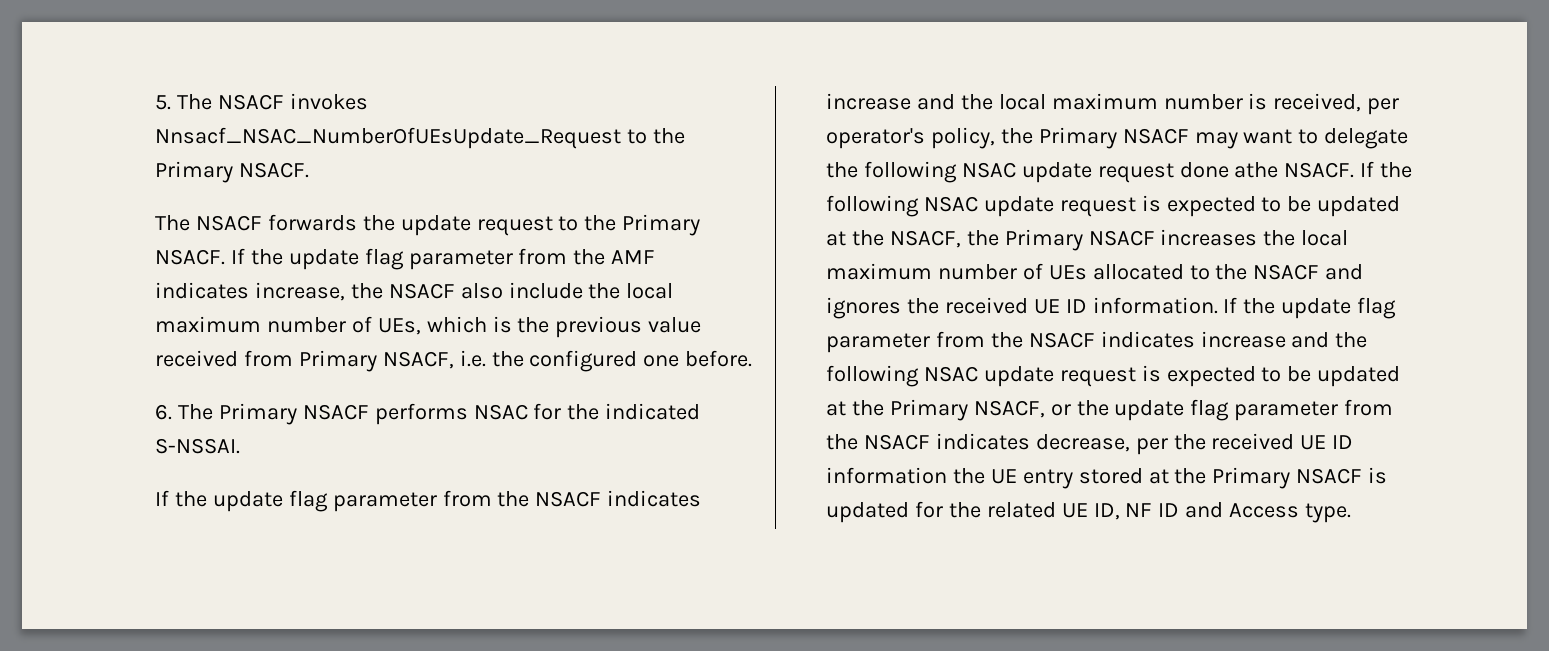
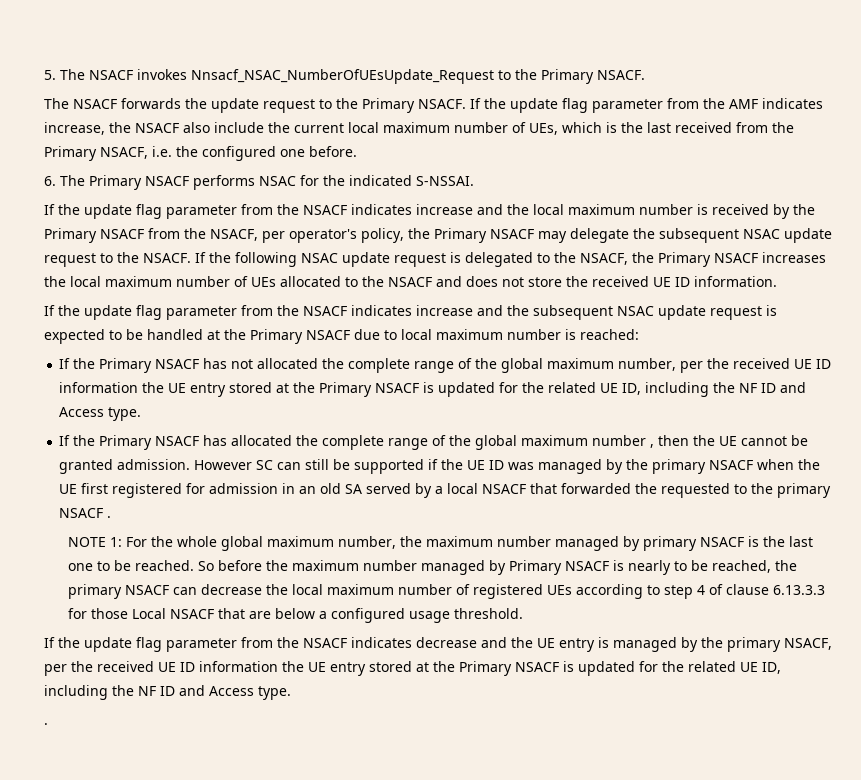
(621, 291) none -> [293,123,344,133] current
[555,316,702,338] previous value -> [646,122,671,133] last
(293, 358) none -> [771,122,794,133] the
[1273,93,1362,112] received, -> [711,204,815,219] [43,228,258,243] received by the Primary NSACF from the NSACF,
[1243,129,1319,144] want to -> (567, 237) none
[863,161,1279,183] following NSAC update request done athe -> [658,228,832,243] [43,252,139,267] subsequent NSAC update request to the
[1166,196,1401,217] [825,231,846,246] expected to be updated at -> [464,252,550,267] delegated to
[825,297,901,319] ignores -> [465,276,562,287] does not store
(1218, 305) none -> (777, 281) //
[825,365,1401,387] [825,399,1394,421] [825,433,1130,452] following NSAC update request is expected to be updated at the Primary NSACF, or the update flag parameter from the NSACF indicates decrease, -> [532,305,777,320] [43,329,639,344] [59,358,677,373] subsequent NSAC update request is expected to be handled at the Primary NSACF due to local maximum number is reached: // If the Primary NSACF has not allocated the complete range of the global maximum number,
[1125,502,1352,523] NF ID and Access type. -> [645,382,807,397] [59,407,142,421] [59,435,809,450] [59,459,821,474] [59,483,832,498] [59,508,112,518] [67,536,813,551] [67,560,797,575] [67,584,825,599] [67,608,523,623] [43,637,832,652] [43,661,781,676] [43,685,291,700] [43,723,48,725] including the NF ID and Access type. // If the Primary NSACF has allocated the complete range of the global maximum number , then the UE cannot be granted admission. However SC can still be supported if the UE ID was managed by the primary NSACF when the UE first registered for admission in an old SA served by a local NSACF that forwarded the requested to the primary NSACF . // NOTE 1: For the whole global maximum number, the maximum number managed by primary NSACF is the last one to be reached. So before the maximum number managed by Primary NSACF is nearly to be reached, the primary NSACF can decrease the local maximum number of registered UEs according to step 4 of clause 6.13.3.3 for those Local NSACF that are below a configured usage threshold. // If the update flag parameter from the NSACF indicates decrease and the UE entry is managed by the primary NSACF, per the received UE ID information the UE entry stored at the Primary NSACF is updated for the related UE ID, including the NF ID and Access type. // .

